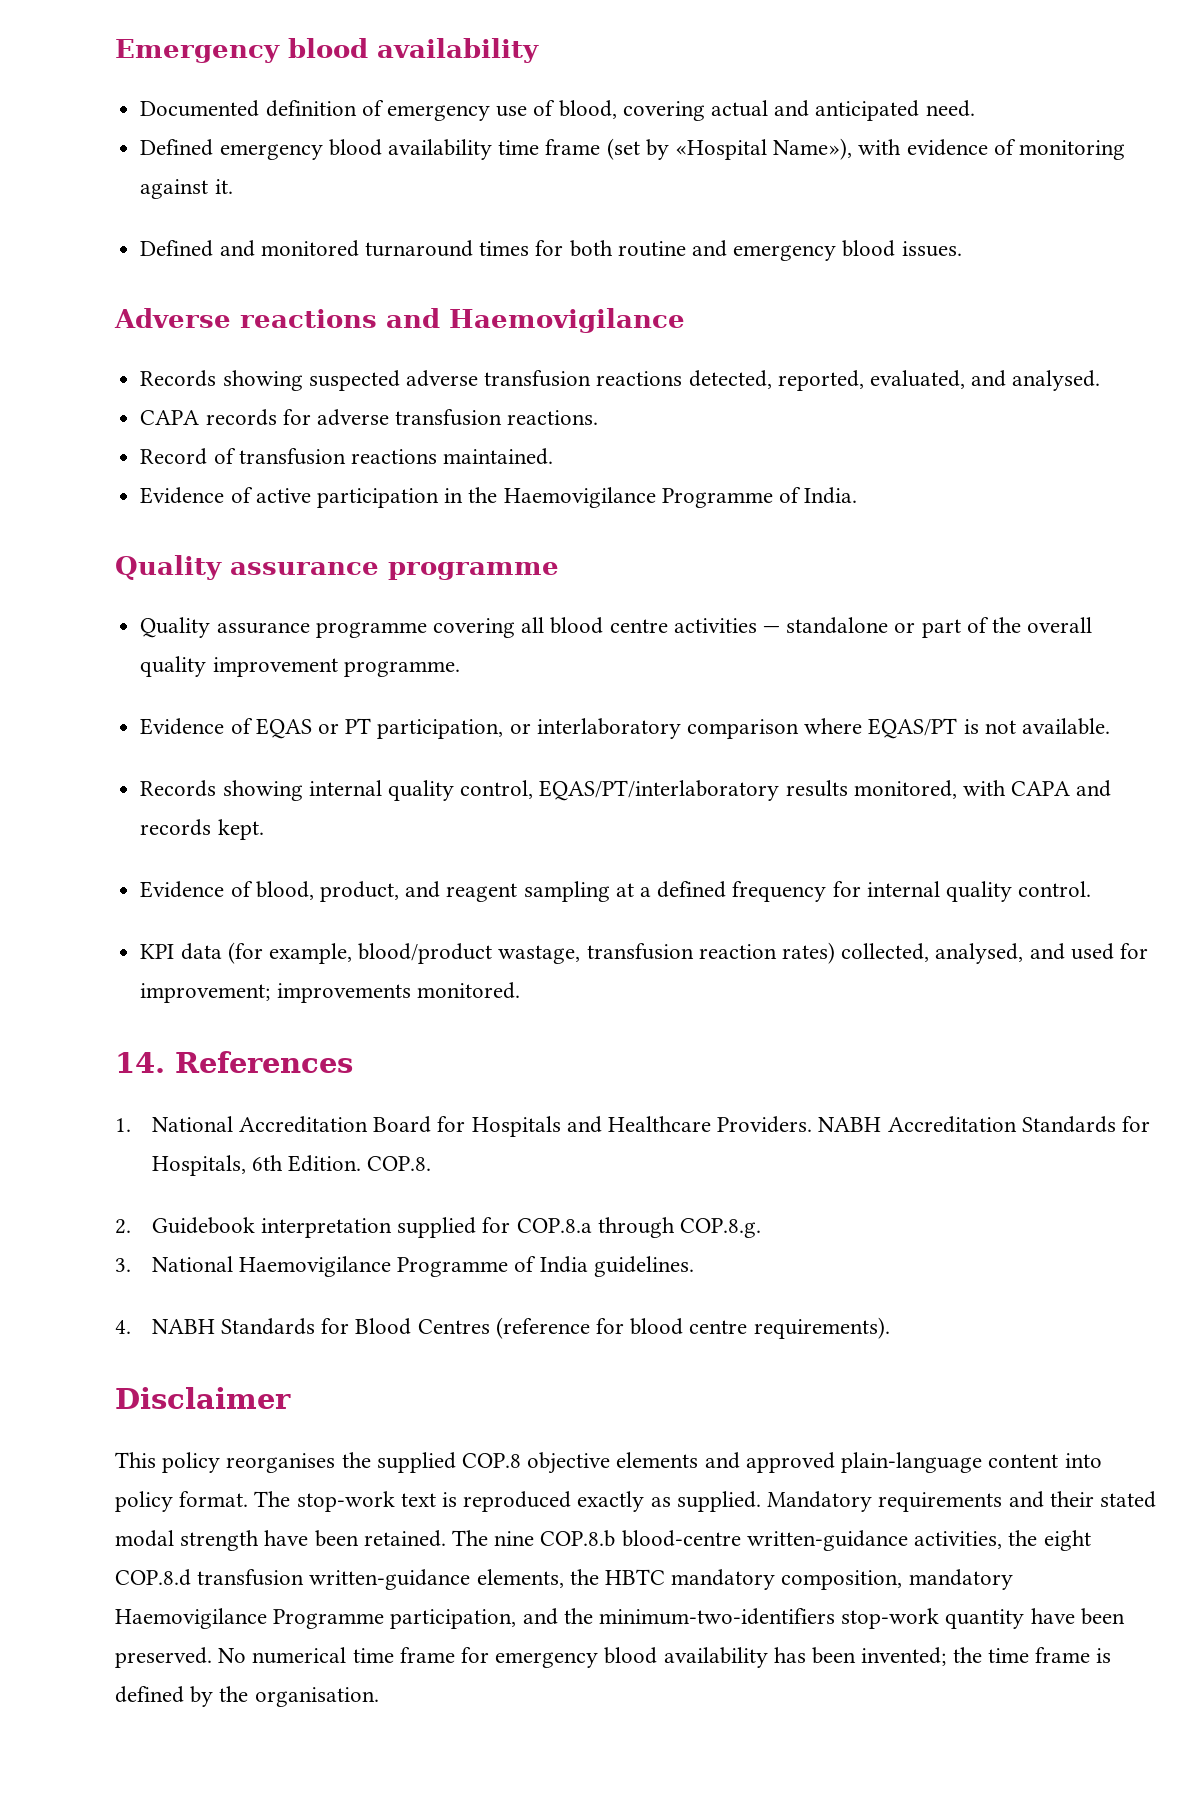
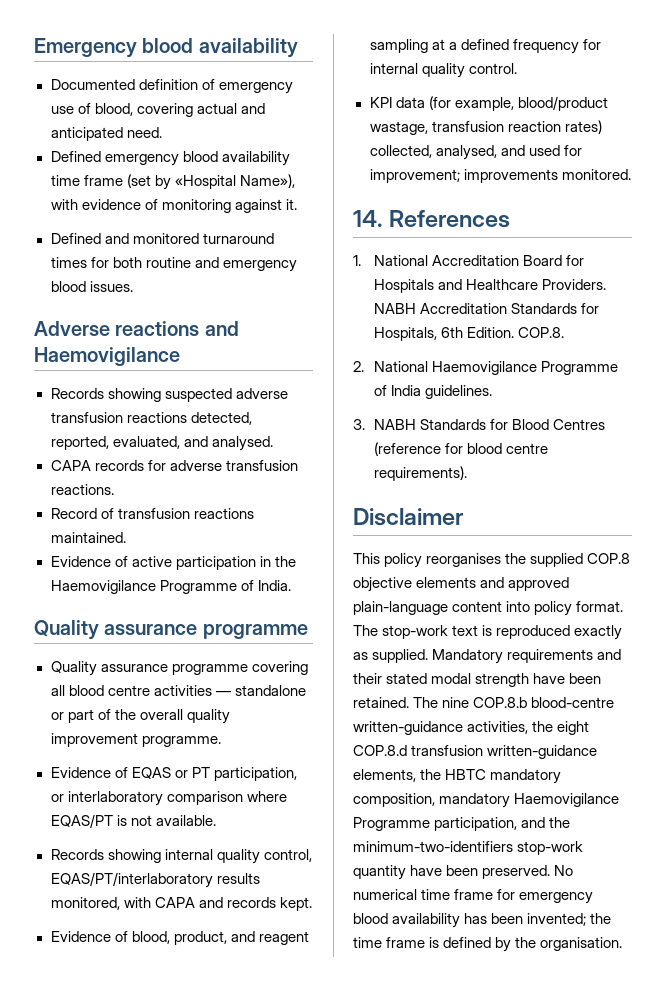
[151,1217,761,1238] [115,1258,131,1272] Guidebook interpretation supplied for COP.8.a through COP.8.g. // 3. -> (364, 366) none
[115,1320,131,1334] 4. -> [353,419,365,430] 3.

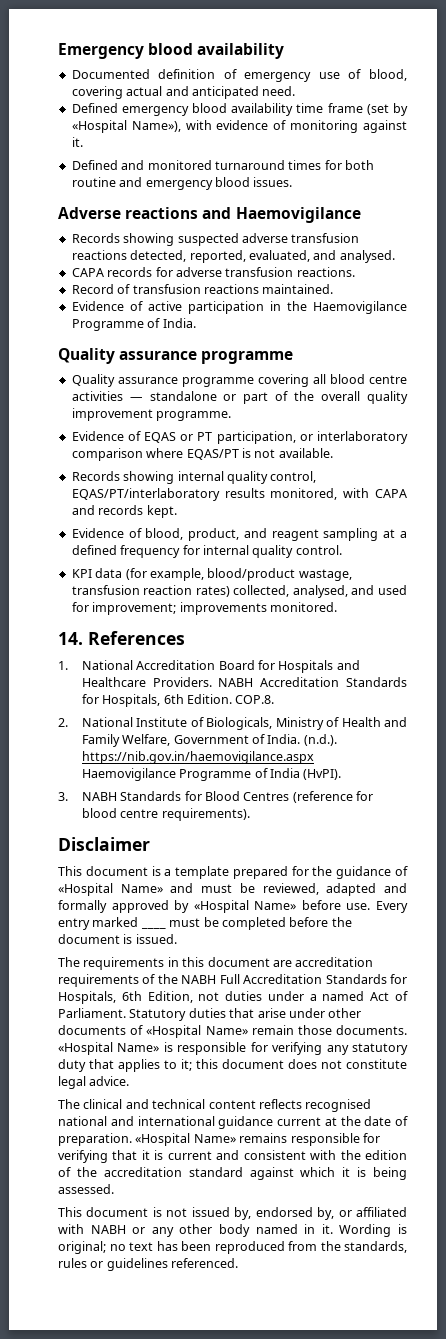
(428, 366) none -> [136,717,408,730] [81,734,337,747] [81,751,314,764] Institute of Biologicals, Ministry of Health and Family Welfare, Government of India. (n.d.). https://nib.gov.in/haemovigilance.aspx
[425,385,493,399] guidelines. -> [303,769,342,780] (HvPI).
[384,553,631,568] [353,577,570,592] [353,601,624,616] [353,625,623,640] [353,649,622,664] [353,673,602,687] [353,697,615,708] [353,721,590,735] [353,745,598,759] [353,769,562,784] [353,793,620,808] [353,817,571,831] [353,841,584,855] [353,865,574,880] [353,889,594,904] [353,913,612,928] [353,937,623,952] policy reorganises the supplied COP.8 objective elements and approved plain-language content into policy format. The stop-work text is reproduced exactly as supplied. Mandatory requirements and their stated modal strength have been retained. The nine COP.8.b blood-centre written-guidance activities, the eight COP.8.d transfusion written-guidance elements, the HBTC mandatory composition, mandatory Haemovigilance Programme participation, and the minimum-two-identifiers stop-work quantity have been preserved. No numerical time frame for emergency blood availability has been invented; the time frame is defined by the organisation. -> [85,866,408,879] [58,883,408,896] [58,900,408,913] [58,917,139,930] [140,927,166,929] [169,917,352,930] [58,934,177,944] [58,957,374,970] [58,974,407,987] [58,991,408,1004] [58,1008,362,1021] [58,1025,407,1038] [58,1042,408,1055] [58,1059,407,1072] [58,1076,130,1089] [58,1099,372,1112] [58,1116,408,1129] [58,1133,380,1146] [58,1150,408,1163] [58,1167,407,1180] [58,1184,114,1194] [58,1207,408,1220] [58,1224,407,1237] [58,1241,407,1254] [58,1258,239,1271] document is a template prepared for the guidance of «Hospital Name» and must be reviewed, adapted and formally approved by «Hospital Name» before use. Every entry marked ____ must be completed before the document is issued. // The requirements in this document are accreditation requirements of the NABH Full Accreditation Standards for Hospitals, 6th Edition, not duties under a named Act of Parliament. Statutory duties that arise under other documents of «Hospital Name» remain those documents. «Hospital Name» is responsible for verifying any statutory duty that applies to it; this document does not constitute legal advice. // The clinical and technical content reflects recognised national and international guidance current at the date of preparation. «Hospital Name» remains responsible for verifying that it is current and consistent with the edition of the accreditation standard against which it is being assessed. // This document is not issued by, endorsed by, or affiliated with NABH or any other body named in it. Wording is original; no text has been reproduced from the standards, rules or guidelines referenced.

